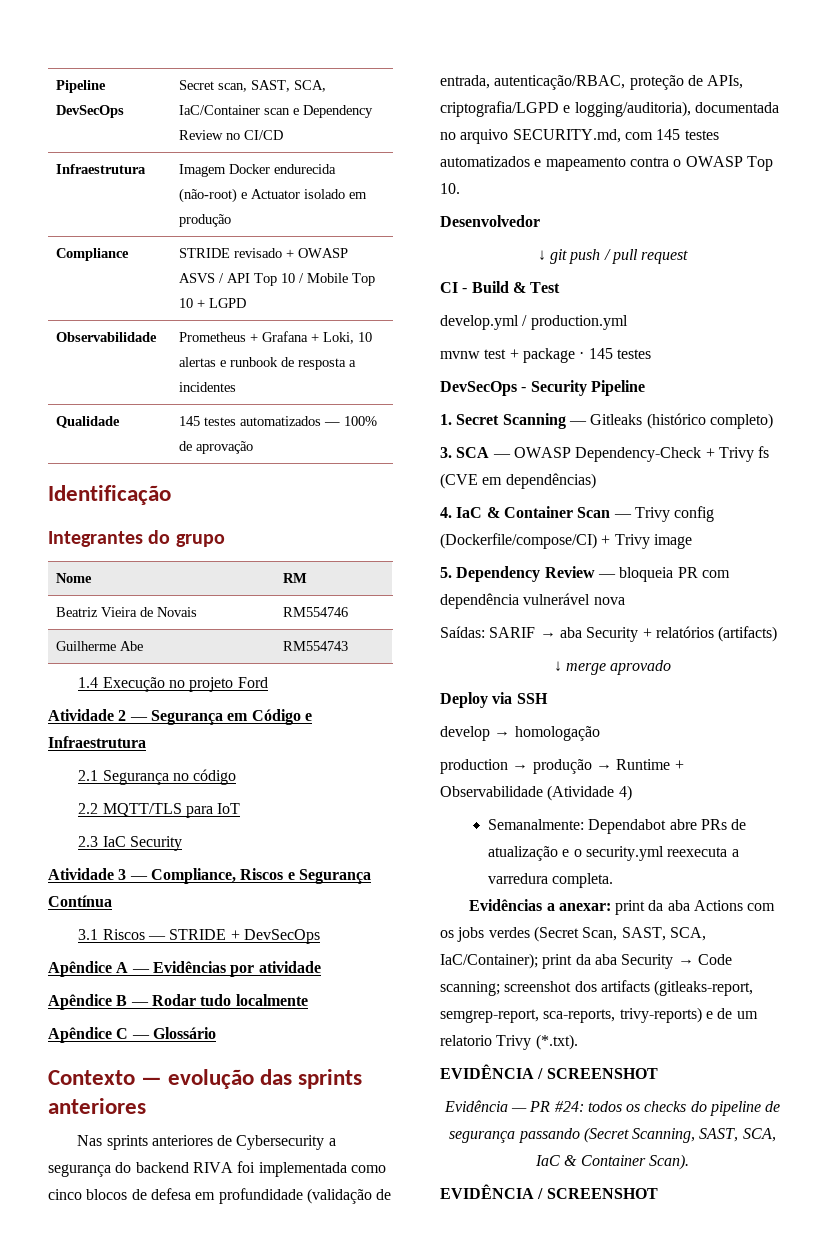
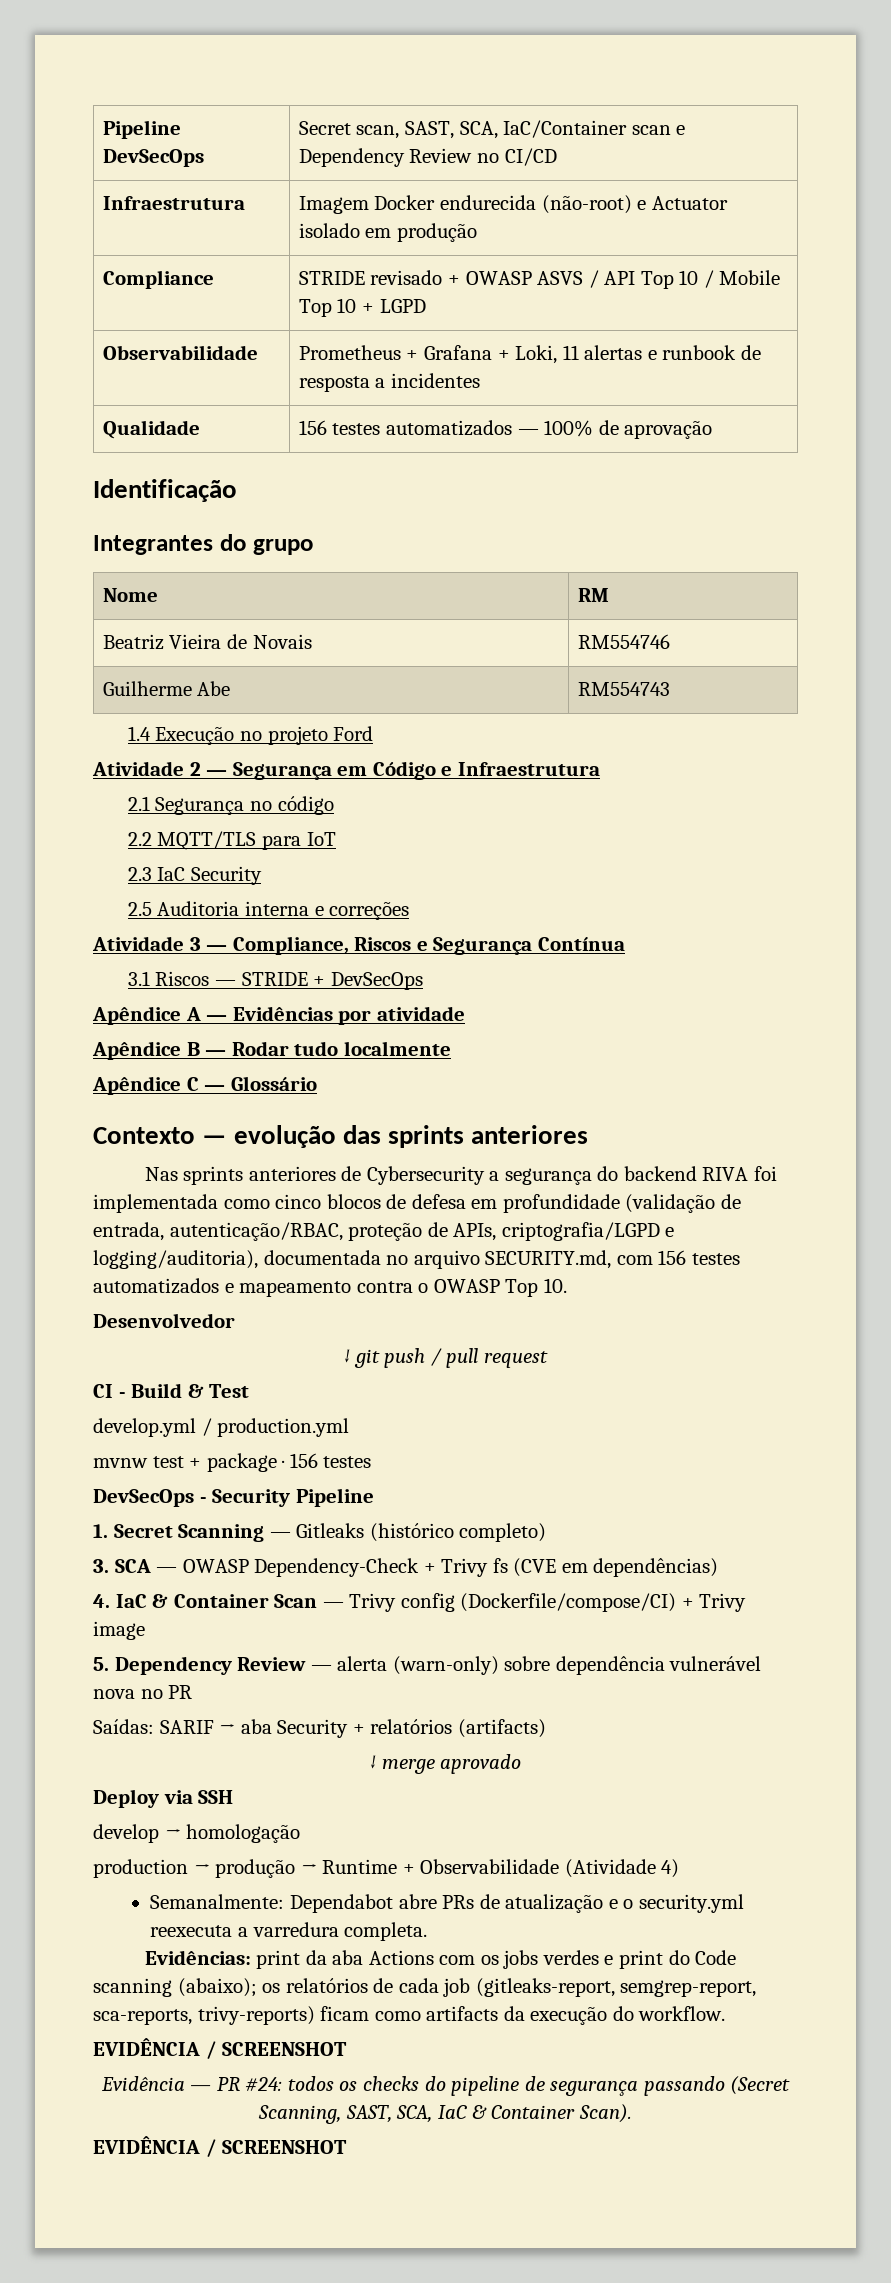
[358,332,373,342] 10 -> [562,345,579,360] 11
[179,416,201,426] 145 -> [298,420,327,435] 156
(182, 843) none -> [127,901,410,920] // 2.5 Auditoria interna e correções
[656,129,681,140] 145 -> [658,1250,687,1265] 156
[588,348,613,359] 145 -> [289,1453,318,1468] 156
[619,567,730,582] bloqueia PR com -> [337,1656,551,1675] alerta (warn-only) sobre
(625, 601) none -> [140,1685,193,1699] no PR
[469,899,611,911] Evidências a anexar: -> [144,1950,251,1965] Evidências:
[533,926,706,942] [440,953,732,969] [440,980,754,996] [440,1007,758,1023] [440,1034,578,1050] (Secret Scan, SAST, SCA, IaC/Container); print da aba Security → Code scanning; screenshot dos artifacts (gitleaks-report, semgrep-report, sca-reports, trivy-reports) e de um relatorio Trivy (*.txt). -> [604,1950,737,1969] [93,1978,757,1997] [93,2006,726,2025] e print do Code scanning (abaixo); os relatórios de cada job (gitleaks-report, semgrep-report, sca-reports, trivy-reports) ficam como artifacts da execução do workflow.

